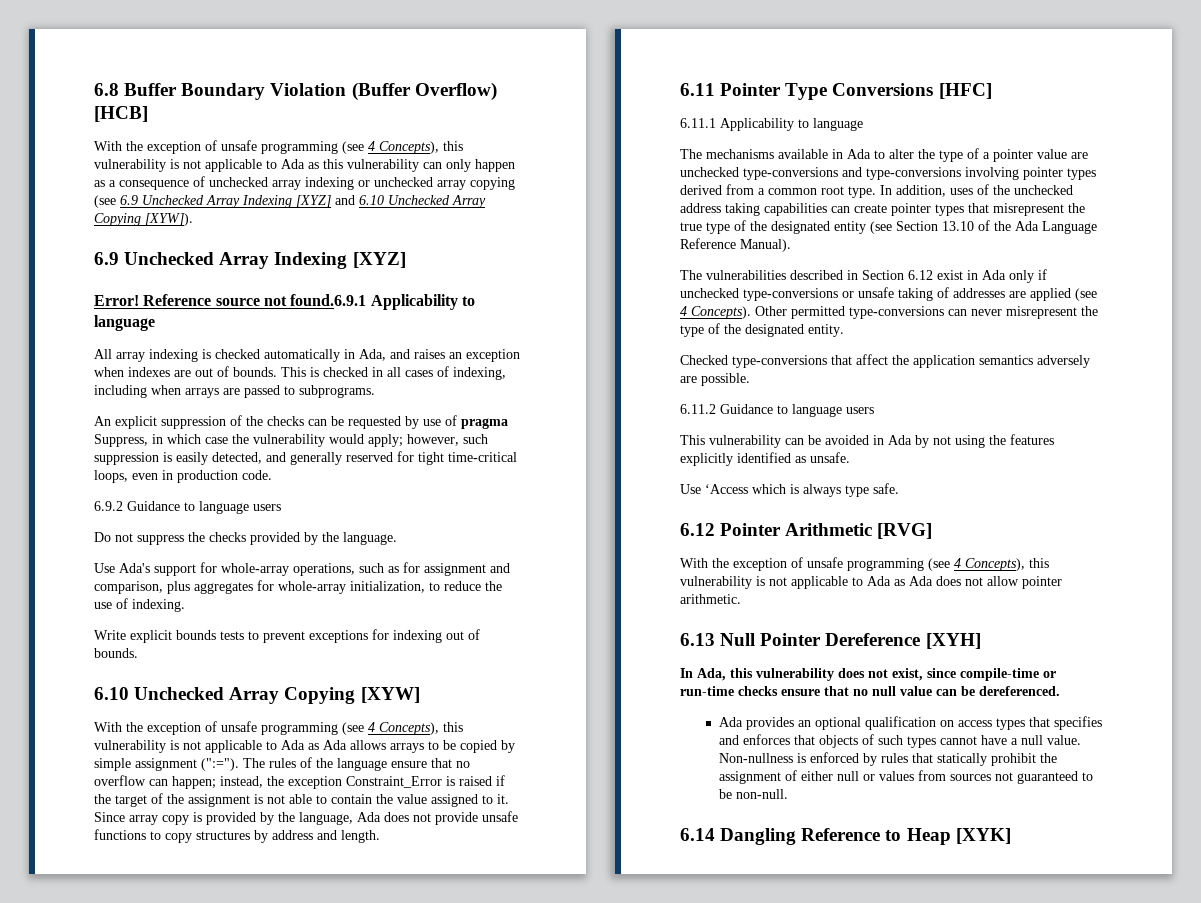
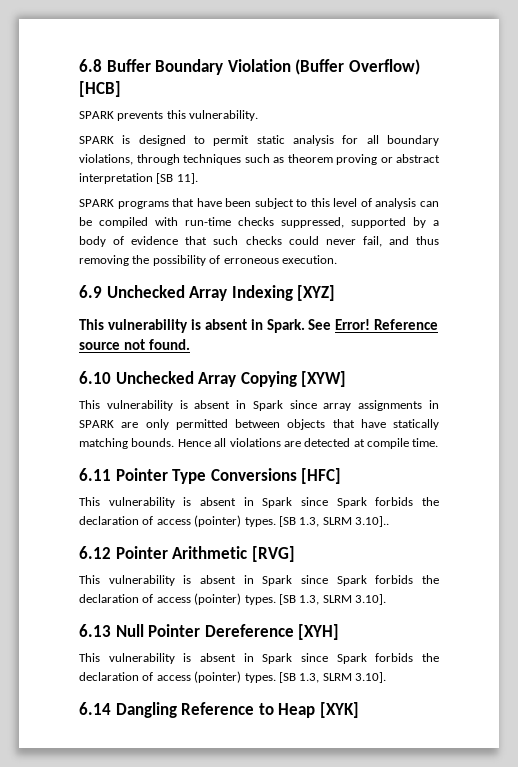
[94,140,463,154] [94,159,515,172] [94,176,515,190] [94,195,486,208] [94,213,193,226] With the exception of unsafe programming (see 4 Concepts), this vulnerability is not applicable to Ada as this vulnerability can only happen as a consequence of unchecked array indexing or unchecked array copying (see 6.9 Unchecked Array Indexing [XYZ] and 6.10 Unchecked Array Copying [XYW]). -> [79,110,259,121] [79,135,439,146] [79,154,440,165] [79,173,198,184] [79,198,439,209] [79,217,439,228] [79,236,440,247] [79,255,337,266] SPARK prevents this vulnerability. // SPARK is designed to permit static analysis for all boundary violations, through techniques such as theorem proving or abstract interpretation [SB 11]. // SPARK programs that have been subject to this level of analysis can be compiled with run-time checks suppressed, supported by a body of evidence that such checks could never fail, and thus removing the possibility of erroneous execution.
[94,294,475,310] [94,315,155,331] [94,349,520,362] [94,366,506,380] [94,385,375,398] [94,415,508,429] [94,434,488,447] [94,451,517,465] [94,470,272,483] [94,501,281,514] [94,532,397,545] [94,562,510,576] [94,580,502,594] [94,598,185,612] [94,629,480,643] [94,648,138,658] Error! Reference source not found.6.9.1 Applicability to language // All array indexing is checked automatically in Ada, and raises an exception when indexes are out of bounds. This is checked in all cases of indexing, including when arrays are passed to subprograms. // An explicit suppression of the checks can be requested by use of pragma Suppress, in which case the vulnerability would apply; however, such suppression is easily detected, and generally reserved for tight time-critical loops, even in production code. // 6.9.2 Guidance to language users // Do not suppress the checks provided by the language. // Use Ada's support for whole-array operations, such as for assignment and comparison, plus aggregates for whole-array initialization, to reduce the use of indexing. // Write explicit bounds tests to prevent exceptions for indexing out of bounds. -> [79,319,439,333] [79,339,190,350] This vulnerability is absent in Spark. See Error! Reference source not found.
[94,721,463,735] [94,740,515,753] [94,757,470,771] [94,775,505,789] [94,793,509,807] [94,811,518,825] [94,829,380,843] With the exception of unsafe programming (see 4 Concepts), this vulnerability is not applicable to Ada as Ada allows arrays to be copied by simple assignment (":="). The rules of the language ensure that no overflow can happen; instead, the exception Constraint_Error is raised if the target of the assignment is not able to contain the value assigned to it. Since array copy is provided by the language, Ada does not provide unsafe functions to copy structures by address and length. -> [79,400,439,411] [79,419,439,430] [79,438,439,449] This vulnerability is absent in Spark since array assignments in SPARK are only permitted between objects that have statically matching bounds. Hence all violations are detected at compile time.
[680,118,863,131] [680,148,1088,162] [680,167,1096,180] [680,184,1073,198] [680,203,1085,216] [680,220,1097,234] [680,238,791,252] [680,269,1047,283] [680,287,1097,301] [680,306,1098,319] [680,323,844,337] [680,354,1090,368] [680,373,750,386] [680,404,874,417] [680,434,1054,448] [680,452,850,466] [680,483,899,497] [680,523,933,539] [680,557,1049,571] [680,576,1062,589] [680,594,741,604] 6.11.1 Applicability to language // The mechanisms available in Ada to alter the type of a pointer value are unchecked type-conversions and type-conversions involving pointer types derived from a common root type. In addition, uses of the unchecked address taking capabilities can create pointer types that misrepresent the true type of the designated entity (see Section 13.10 of the Ada Language Reference Manual). // The vulnerabilities described in Section 6.12 exist in Ada only if unchecked type-conversions or unsafe taking of addresses are applied (see 4 Concepts). Other permitted type-conversions can never misrepresent the type of the designated entity. // Checked type-conversions that affect the application semantics adversely are possible. // 6.11.2 Guidance to language users // This vulnerability can be avoided in Ada by not using the features explicitly identified as unsafe. // Use ‘Access which is always type safe. // 6.12 Pointer Arithmetic [RVG] // With the exception of unsafe programming (see 4 Concepts), this vulnerability is not applicable to Ada as Ada does not allow pointer arithmetic. -> [79,497,439,508] [79,515,389,527] [79,546,295,562] [79,575,439,586] [79,593,386,605] This vulnerability is absent in Spark since Spark forbids the declaration of access (pointer) types. [SB 1.3, SLRM 3.10].. // 6.12 Pointer Arithmetic [RVG] // This vulnerability is absent in Spark since Spark forbids the declaration of access (pointer) types. [SB 1.3, SLRM 3.10].
[680,668,1056,681] [680,686,1060,696] [718,716,1102,730] [718,734,1081,748] [718,752,1057,766] [718,770,1093,784] [718,789,788,799] In Ada, this vulnerability does not exist, since compile-time or run-time checks ensure that no null value can be dereferenced. // Ada provides an optional qualification on access types that specifies and enforces that objects of such types cannot have a null value. Non-nullness is enforced by rules that statically prohibit the assignment of either null or values from sources not guaranteed to be non-null. -> [79,653,439,664] [79,671,386,683] This vulnerability is absent in Spark since Spark forbids the declaration of access (pointer) types. [SB 1.3, SLRM 3.10].

